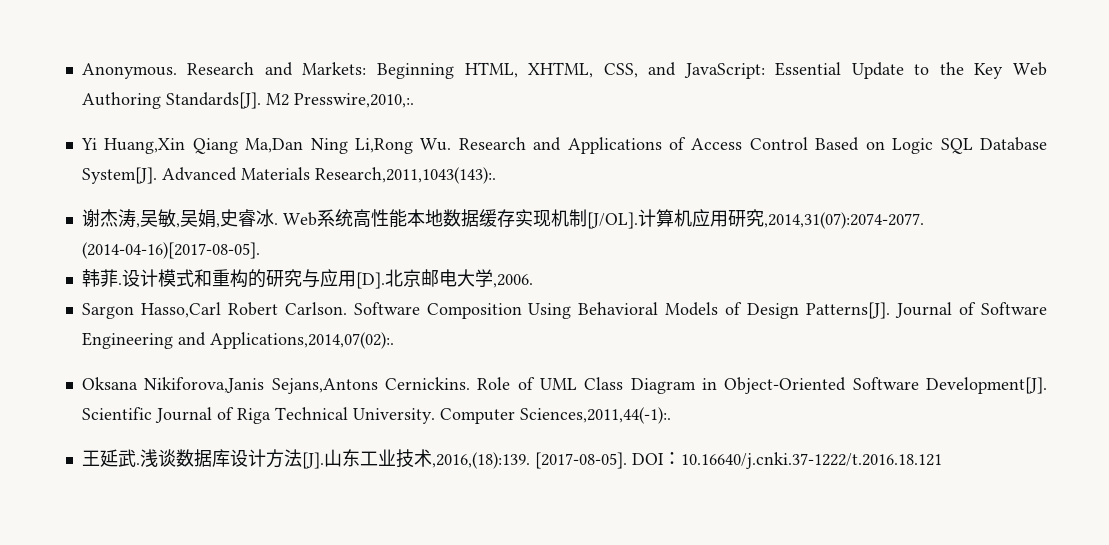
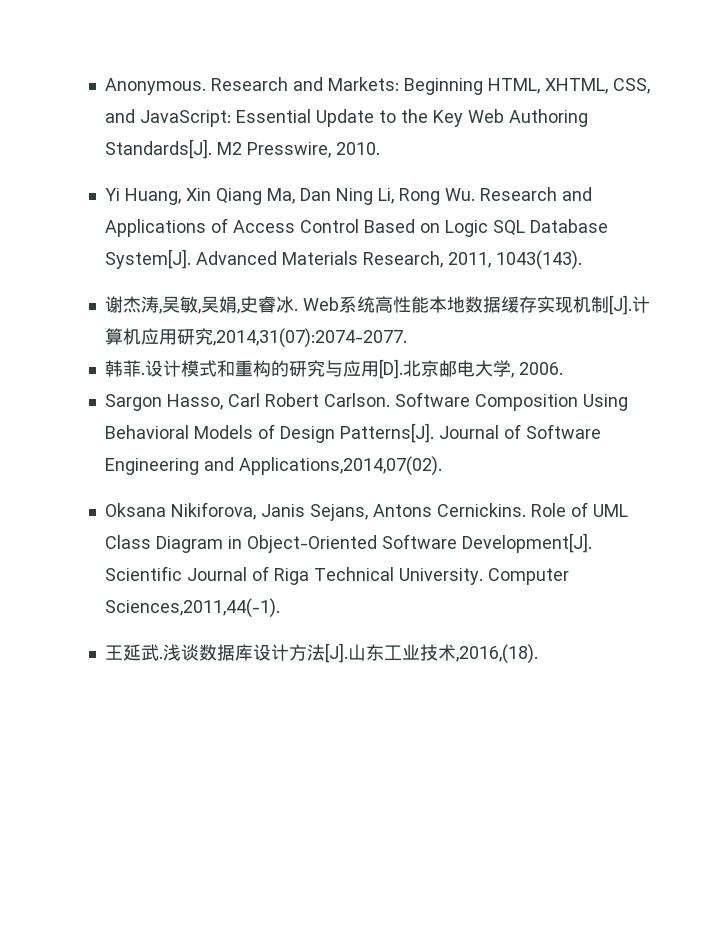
[293,93,414,108] Presswire,2010,:. -> [246,142,380,158] Presswire, 2010.
[104,138,413,154] Huang,Xin Qiang Ma,Dan Ning Li,Rong -> [124,188,440,205] Huang, Xin Qiang Ma, Dan Ning Li, Rong
[314,167,496,184] Research,2011,1043(143):. -> [362,250,582,270] Research, 2011, 1043(143).
[586,212,638,229] [J/OL]. -> [608,295,632,315] [J].
[81,242,260,259] (2014-04-16)[2017-08-05]. -> (407, 338) none
[492,274,533,288] ,2006. -> [510,362,563,378] , 2006.
[140,302,221,318] Hasso,Carl -> [166,393,260,410] Hasso, Carl
[209,332,394,349] Applications,2014,07(02):. -> [238,456,442,476] Applications,2014,07(02).
[144,377,378,394] Nikiforova,Janis Sejans,Antons -> [170,502,432,521] Nikiforova, Janis Sejans, Antons
[519,407,671,424] Sciences,2011,44(-1):. -> [104,598,280,618] Sciences,2011,44(-1).
[431,452,942,469] ,2016,(18):139. [2017-08-05]. DOI：10.16640/j.cnki.37-1222/t.2016.18.121 -> [455,644,538,664] ,2016,(18).

